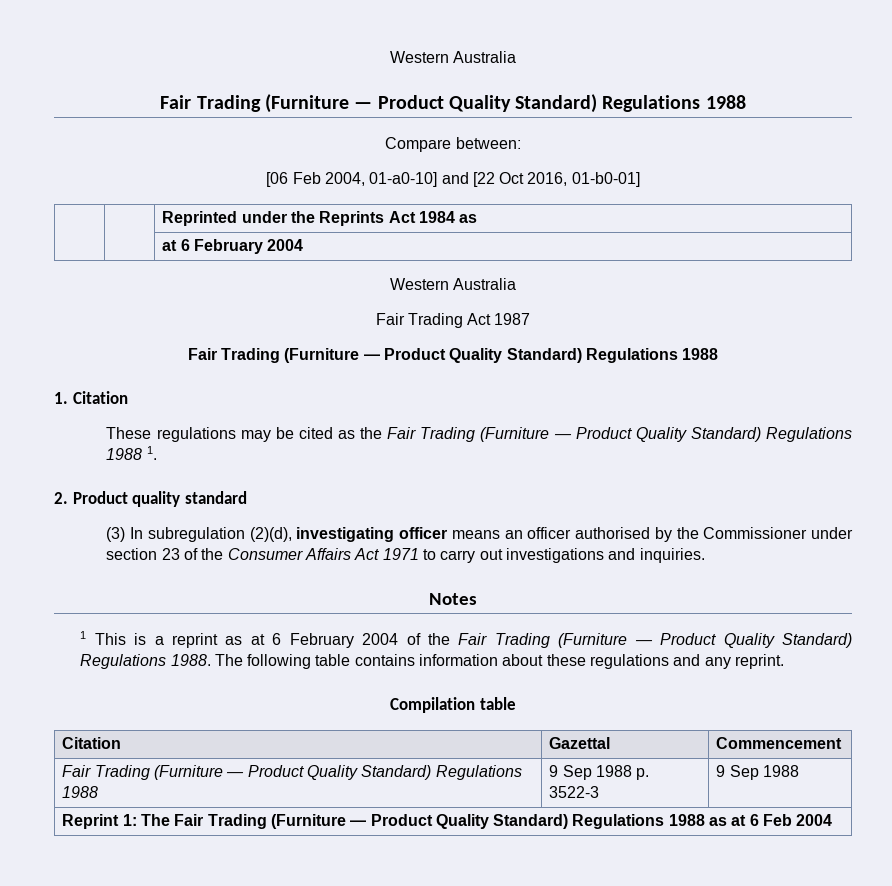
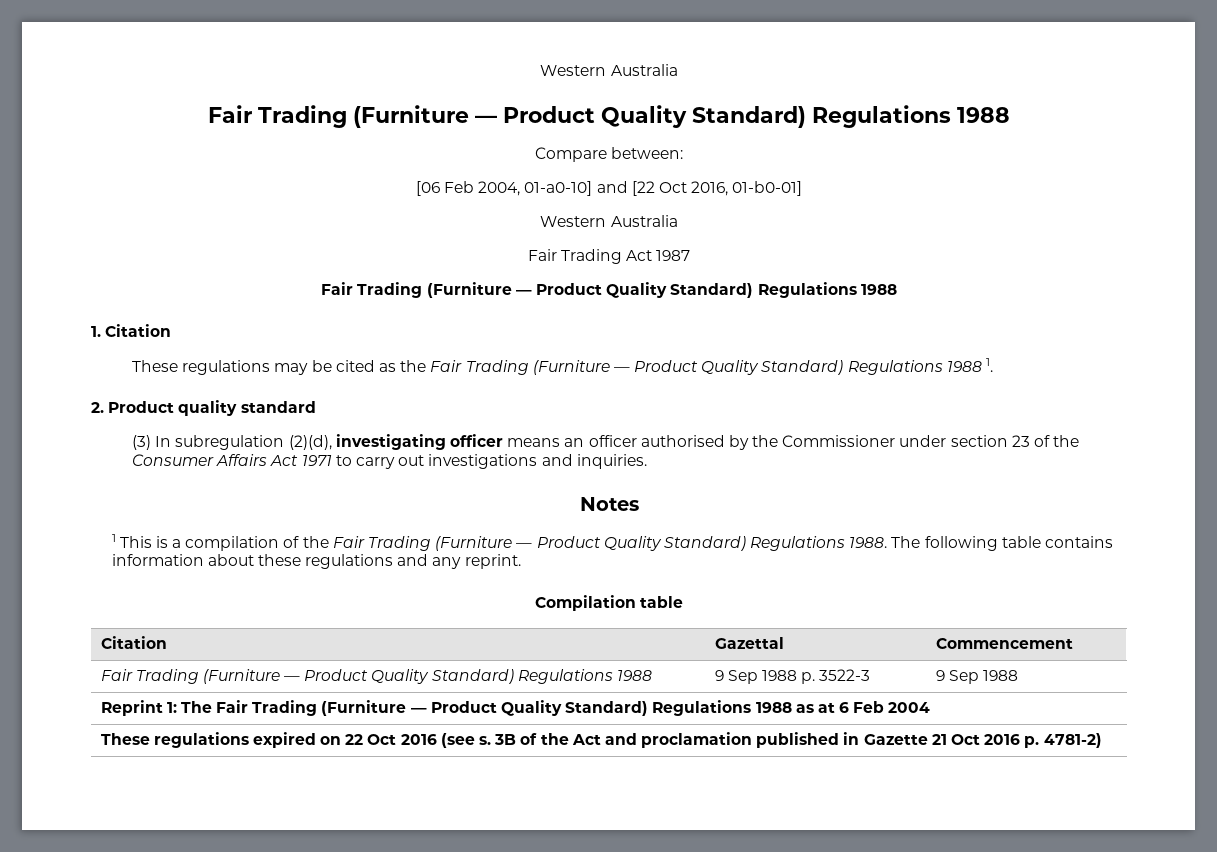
[162,211,478,226] [162,239,304,254] // | | Reprinted under the Reprints Act 1984 as // | | at 6 February 2004 -> (803, 188) none
[171,633,399,648] reprint as at 6 February 2004 -> [185,536,280,551] compilation
(833, 820) none -> [100,732,1102,748] // These regulations expired on 22 Oct 2016 (see s. 3B of the Act and proclamation published in Gazette 21 Oct 2016 p. 4781-2)

